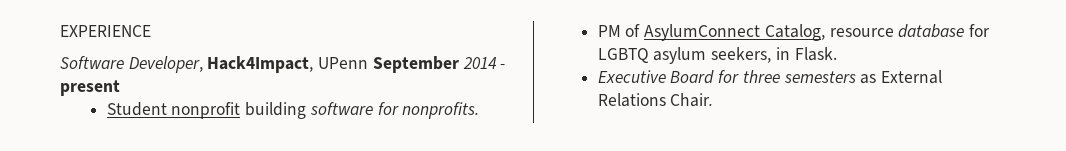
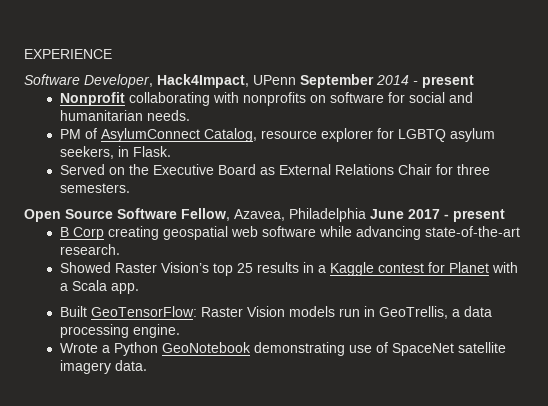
[106,102,480,119] Student nonprofit building software for nonprofits. -> [59,92,473,106] [59,110,190,121] Nonprofit collaborating with nonprofits on software for social and humanitarian needs.
[898,24,965,38] database -> [320,128,373,142] explorer
[597,70,942,84] [597,93,714,107] Executive Board for three semesters as External Relations Chair. -> [59,164,490,175] [59,183,130,193] [24,208,505,222] [59,226,520,240] [59,244,120,255] [59,262,518,276] [59,280,139,294] [59,306,492,319] [59,324,180,338] [59,342,506,356] [59,360,147,374] Served on the Executive Board as External Relations Chair for three semesters. // Open Source Software Fellow, Azavea, Philadelphia June 2017 - present // B Corp creating geospatial web software while advancing state-of-the-art research. // Showed Raster Vision’s top 25 results in a Kaggle contest for Planet with a Scala app. // Built GeoTensorFlow: Raster Vision models run in GeoTrellis, a data processing engine. // Wrote a Python GeoNotebook demonstrating use of SpaceNet satellite imagery data.

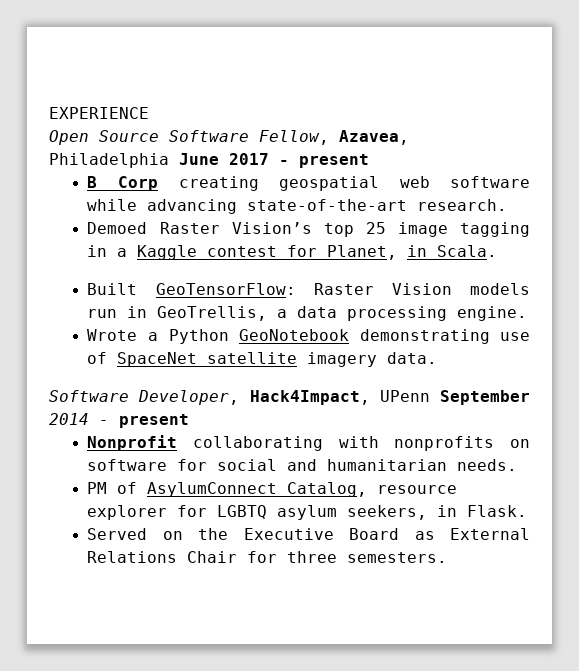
(112, 54) none -> [49,130,409,145] [49,153,369,168] [87,176,530,191] [87,199,508,214] [87,222,530,237] [87,245,498,260] [87,283,530,295] [87,306,528,321] [87,329,530,344] [87,352,438,367] // Open Source Software Fellow, Azavea, Philadelphia June 2017 - present // B Corp creating geospatial web software while advancing state-of-the-art research. // Demoed Raster Vision’s top 25 image tagging in a Kaggle contest for Planet, in Scala. // Built GeoTensorFlow: Raster Vision models run in GeoTrellis, a data processing engine. // Wrote a Python GeoNotebook demonstrating use of SpaceNet satellite imagery data.
[24,208,505,222] [59,226,520,240] [59,244,120,255] [59,262,518,276] [59,280,139,294] [59,306,492,319] [59,324,180,338] [59,342,506,356] [59,360,147,374] // Open Source Software Fellow, Azavea, Philadelphia June 2017 - present // B Corp creating geospatial web software while advancing state-of-the-art research. // Showed Raster Vision’s top 25 results in a Kaggle contest for Planet with a Scala app. // Built GeoTensorFlow: Raster Vision models run in GeoTrellis, a data processing engine. // Wrote a Python GeoNotebook demonstrating use of SpaceNet satellite imagery data. -> (448, 557) none

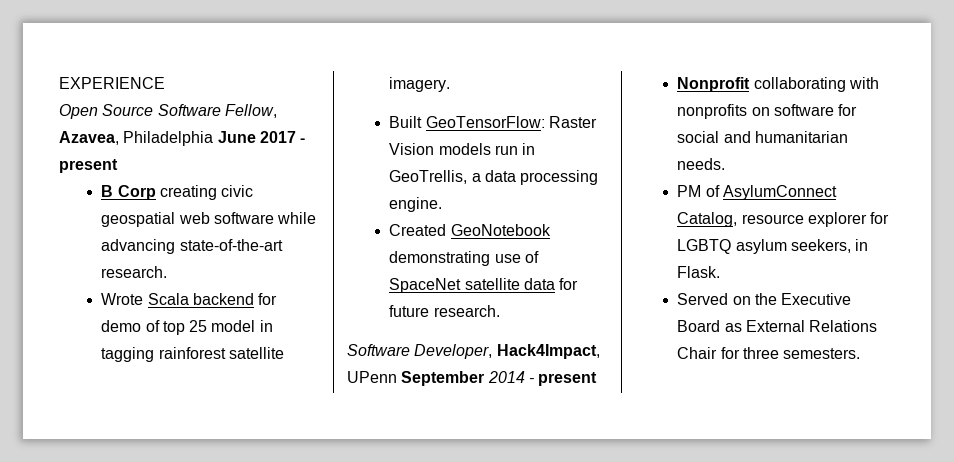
(259, 183) none -> [221,185,254,197] civic
[87,222,530,237] [87,245,498,260] Demoed Raster Vision’s top 25 image tagging in a Kaggle contest for Planet, in Scala. -> [101,293,278,305] [101,320,273,335] [101,347,284,362] [389,77,451,92] Wrote Scala backend for demo of top 25 model in tagging rainforest satellite imagery.
[87,329,229,344] Wrote a Python -> [389,224,447,236] Created
[307,352,438,367] imagery data. -> [523,278,579,290] [389,305,500,317] data for future research.

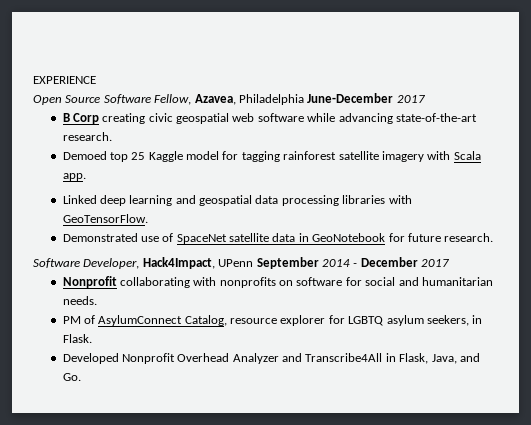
[217,131,306,143] [59,159,118,173] June 2017 - present -> [307,93,425,103] June-December 2017
[101,293,278,305] [101,320,273,335] [101,347,284,362] [389,77,451,92] [389,116,597,128] [389,143,536,155] [389,170,599,185] [389,197,443,212] [389,224,551,236] [389,251,491,266] Wrote Scala backend for demo of top 25 model in tagging rainforest satellite imagery. // Built GeoTensorFlow: Raster Vision models run in GeoTrellis, a data processing engine. // Created GeoNotebook demonstrating -> [62,151,481,162] [62,173,86,181] [62,195,412,206] [62,214,148,223] [62,233,138,242] Demoed top 25 Kaggle model for tagging rainforest satellite imagery with Scala app. // Linked deep learning and geospatial data processing libraries with GeoTensorFlow. // Demonstrated
(555, 284) none -> [298,233,386,242] in GeoNotebook
[538,372,598,386] present -> [360,257,449,267] December 2017
[677,293,852,305] [677,320,878,332] [677,347,861,359] Served on the Executive Board as External Relations Chair for three semesters. -> [62,353,480,364] [62,373,81,381] Developed Nonprofit Overhead Analyzer and Transcribe4All in Flask, Java, and Go.

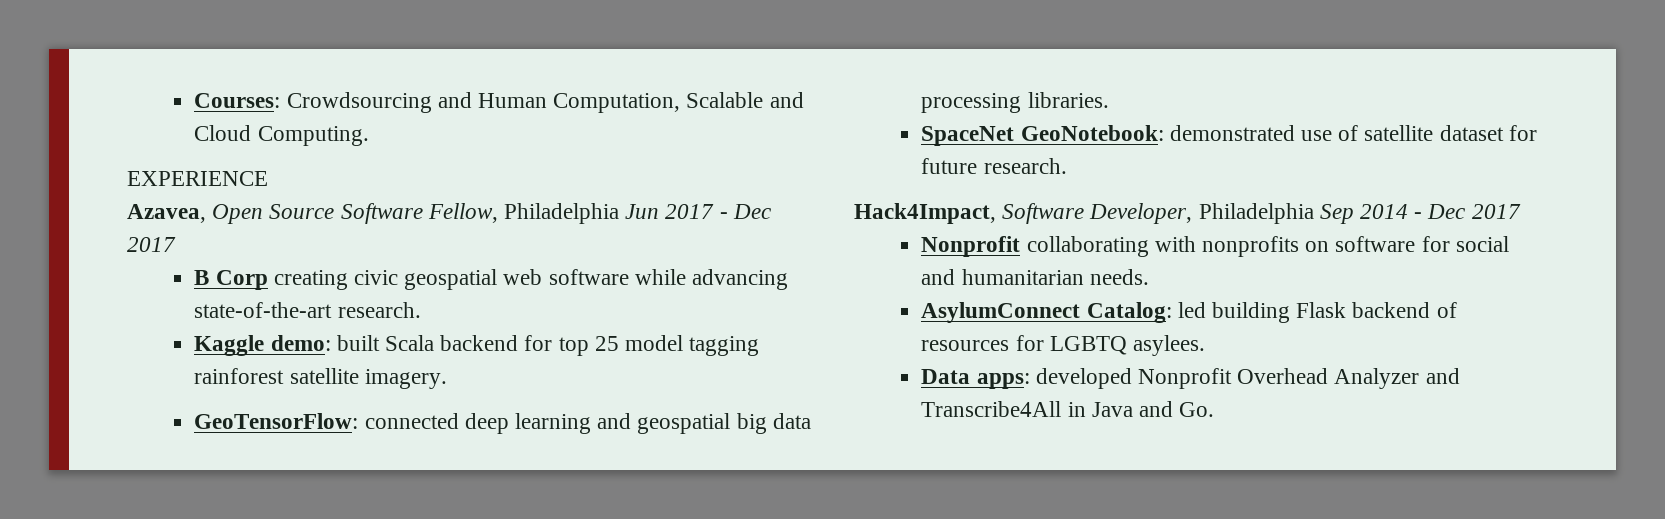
(33, 80) none -> [194,92,804,113] [194,125,369,146] Courses: Crowdsourcing and Human Computation, Scalable and Cloud Computing. //
(96, 80) none -> [127,204,206,223] Azavea,
[194,93,394,105] Azavea, Philadelphia June-December -> [504,203,771,224] Philadelphia Jun 2017 - Dec
[62,151,481,162] [62,173,86,181] [62,195,97,204] Demoed top 25 Kaggle model for tagging rainforest satellite imagery with Scala app. // Linked -> [194,335,760,356] [194,368,447,389] [194,413,459,429] Kaggle demo: built Scala backend for top 25 model tagging rainforest satellite imagery. // GeoTensorFlow: connected
(253, 200) none -> [736,413,767,434] big
[342,195,412,204] [62,214,148,223] [62,233,386,244] libraries with GeoTensorFlow. // Demonstrated use of SpaceNet satellite data in GeoNotebook -> [1027,92,1109,108] [921,125,1504,146] libraries. // SpaceNet GeoNotebook: demonstrated use of satellite dataset
(494, 237) none -> [854,203,996,224] Hack4Impact,
[142,257,319,269] Hack4Impact, UPenn September -> [1198,203,1354,224] Philadelphia Sep
[360,257,418,267] December -> [1427,204,1466,219] Dec
[62,315,483,326] [62,334,92,343] [62,353,119,364] PM of AsylumConnect Catalog, resource explorer for LGBTQ asylum seekers, in Flask. // Developed -> [921,302,1457,323] [921,335,1205,356] [921,368,1132,389] AsylumConnect Catalog: led building Flask backend of resources for LGBTQ asylees. // Data apps: developed
[399,353,457,364] Flask, Java, -> [1091,402,1133,417] Java

